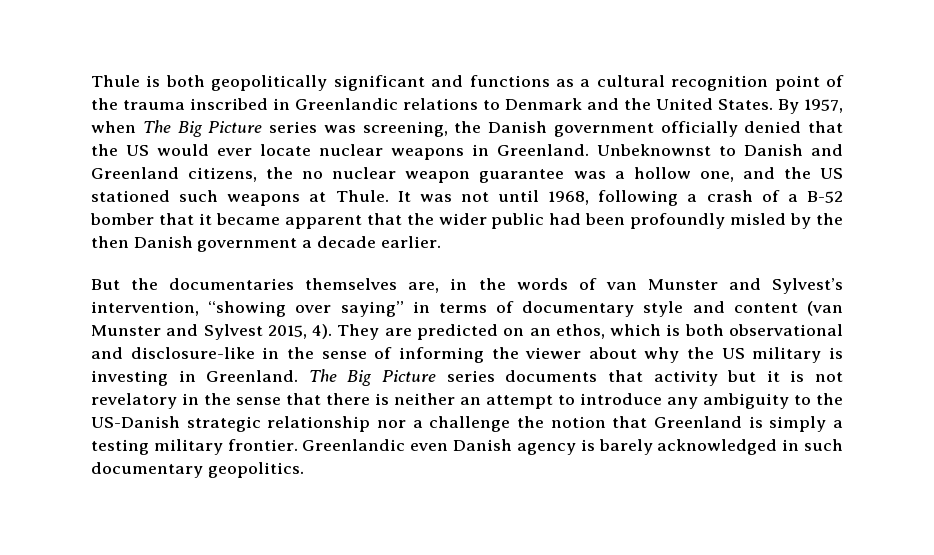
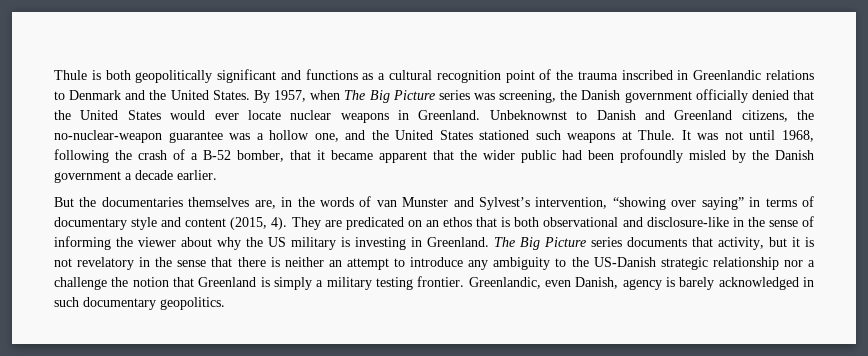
[126,145,149,156] US -> [80,110,161,120] United States
[302,167,471,183] no nuclear weapon -> [54,130,162,143] no-nuclear-weapon
[820,168,844,179] US -> [395,130,473,140] United States
[687,194,698,202] a -> [115,150,132,160] the
[90,213,154,225] bomber -> [237,150,284,162] bomber,
[91,236,129,248] then -> (769, 155) none
[806,301,843,316] [91,324,307,340] (van Munster and Sylvest 2015, -> [230,217,268,230] (2015,
[417,324,498,340] predicted -> [345,217,404,230] predicated
[555,324,662,339] ethos, which -> [443,217,498,227] ethos that
[653,370,718,386] activity -> [718,237,764,250] activity,
[91,439,513,455] testing military frontier. Greenlandic even Danish -> [326,276,619,290] military testing frontier. Greenlandic, even Danish,

